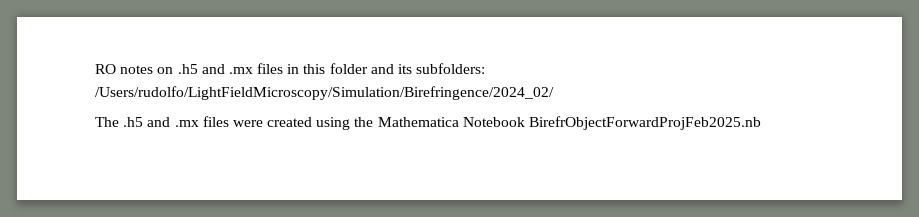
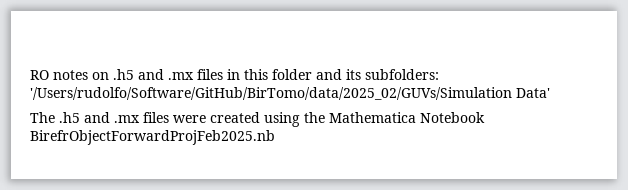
[95,86,554,100] /Users/rudolfo/LightFieldMicroscopy/Simulation/Birefringence/2024_02/ -> [30,87,550,100] '/Users/rudolfo/Software/GitHub/BirTomo/data/2025_02/GUVs/Simulation Data'

